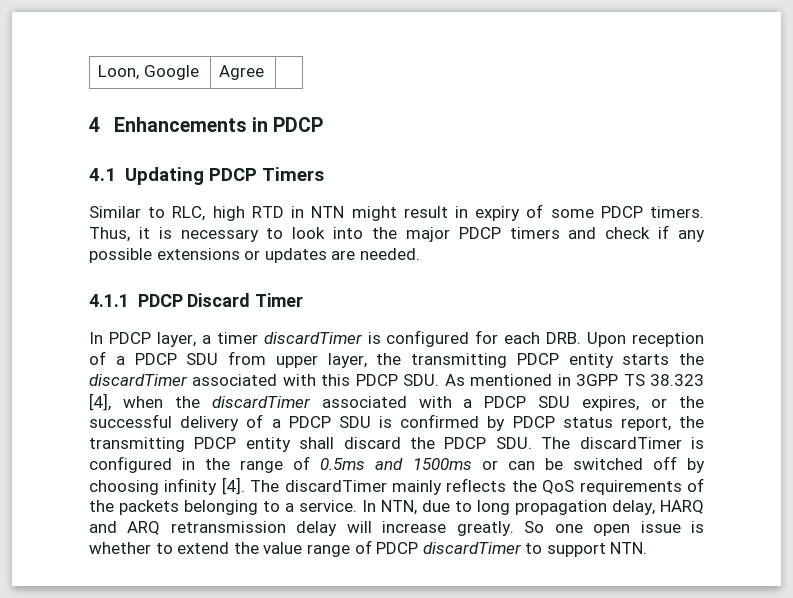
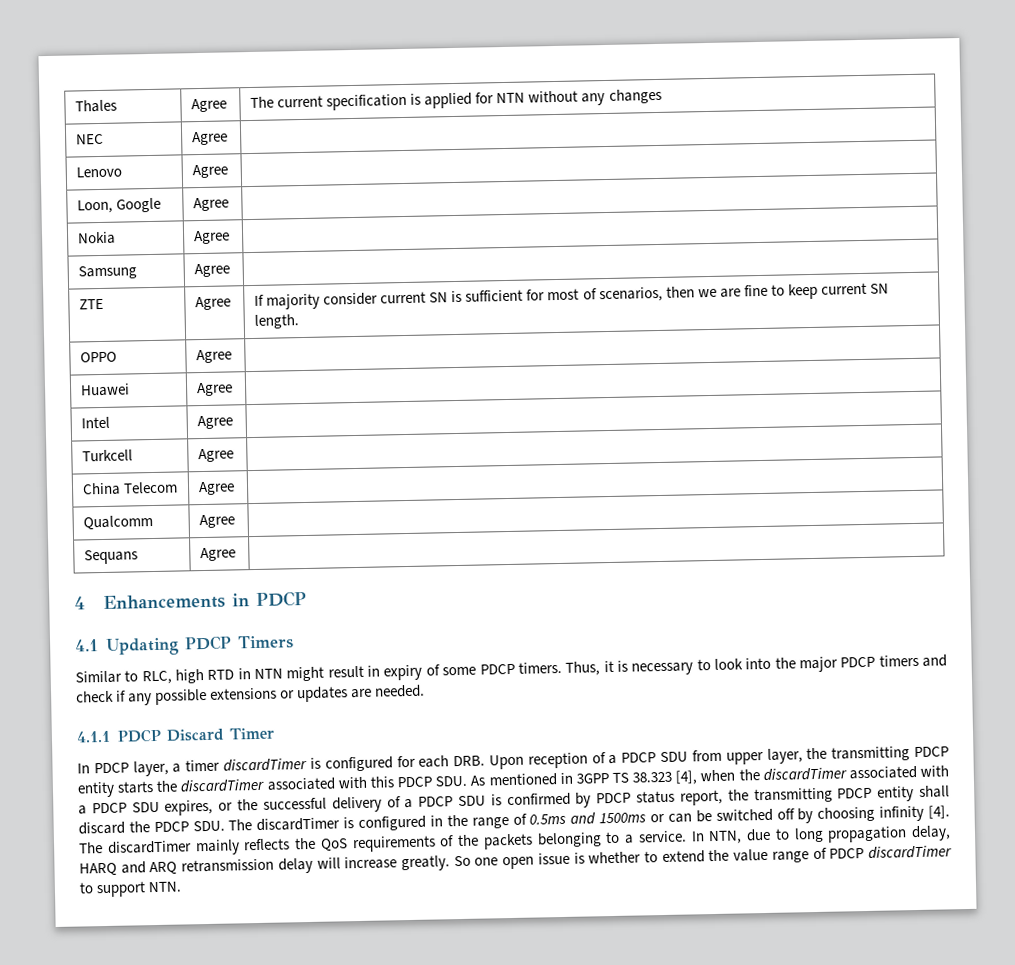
[98,65,199,80] Loon, Google -> [75,99,118,113] [191,98,228,113] [250,88,662,111] [76,133,105,145] [192,131,229,146] [76,166,123,178] [192,164,229,179] [77,197,162,214] [193,197,230,212] [77,231,117,245] [193,230,231,245] [78,265,138,280] [194,263,231,278] [79,298,105,310] [195,296,232,311] [254,282,889,310] [254,314,300,329] [80,351,118,363] [196,349,233,364] [80,383,131,397] [196,382,234,397] [81,416,111,429] [197,415,234,430] [82,449,134,462] [198,448,235,463] [82,481,179,496] [198,481,236,496] [83,514,154,531] [199,514,236,529] [84,549,139,565] Thales | Agree | The current specification is applied for NTN without any changes // NEC | Agree | // Lenovo | Agree | // Loon, Google | Agree | // Nokia | Agree | // Samsung | Agree | // ZTE | Agree | If majority consider current SN is sufficient for most of scenarios, then we are fine to keep current SN length. // OPPO | Agree | // Huawei | Agree | // Intel | Agree | // Turkcell | Agree | // China Telecom | Agree | // Qualcomm | Agree | // Sequans

